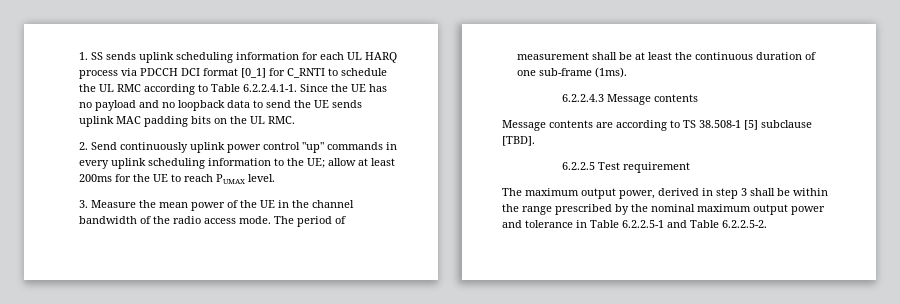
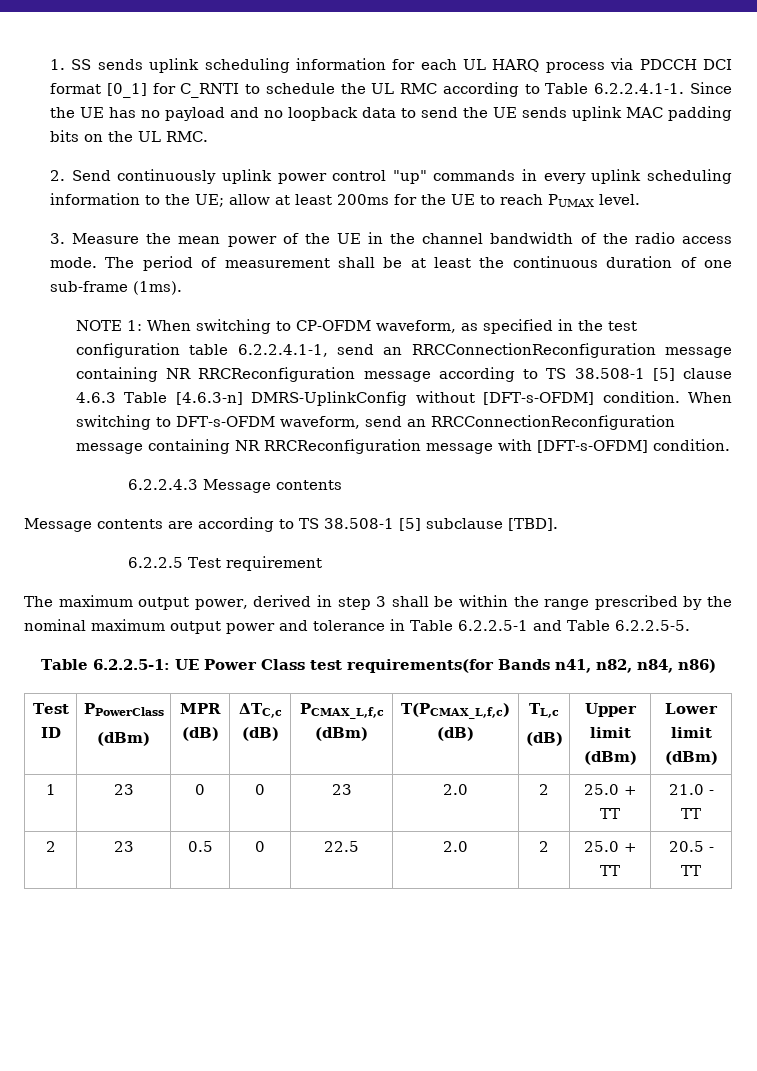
(628, 72) none -> [75,319,637,334] [75,343,732,358] [75,367,733,382] [75,391,732,406] [75,415,675,430] [75,439,730,454] // NOTE 1: When switching to CP-OFDM waveform, as specified in the test configuration table 6.2.2.4.1-1, send an RRCConnectionReconfiguration message containing NR RRCReconfiguration message according to TS 38.508-1 [5] clause 4.6.3 Table [4.6.3-n] DMRS-UplinkConfig without [DFT-s-OFDM] condition. When switching to DFT-s-OFDM waveform, send an RRCConnectionReconfiguration message containing NR RRCReconfiguration message with [DFT-s-OFDM] condition.
[722,220,767,228] 6.2.2.5-2. -> [614,620,690,631] [40,659,716,673] [32,703,69,714] [40,727,61,738] [83,703,164,716] [97,732,150,746] [180,703,221,714] [181,727,219,741] [238,703,282,718] [241,727,279,741] [299,703,384,719] [315,727,368,741] [401,703,510,719] [437,727,474,741] [529,703,559,718] [525,732,563,746] [584,703,637,717] [589,727,631,738] [583,751,637,765] [665,703,718,714] [670,727,712,738] [664,751,718,765] [45,784,56,795] [113,784,134,795] [195,784,205,795] [255,784,265,795] [331,784,352,795] [443,784,468,795] [539,784,549,795] [583,784,637,795] [600,808,620,819] [668,784,714,795] [681,808,701,819] [45,841,56,852] [113,841,134,852] [187,841,213,852] [255,841,265,852] [324,841,359,852] [443,841,468,852] [539,841,549,852] [583,841,637,852] [600,865,620,876] [668,841,714,852] [681,865,701,876] 6.2.2.5-5. // Table 6.2.2.5-1: UE Power Class test requirements(for Bands n41, n82, n84, n86) // Test ID | PPowerClass // (dBm) | MPR (dB) | ΔTC,c (dB) | PCMAX_L,f,c (dBm) | T(PCMAX_L,f,c) (dB) | TL,c // (dB) | Upper limit (dBm) | Lower limit (dBm) // 1 | 23 | 0 | 0 | 23 | 2.0 | 2 | 25.0 + TT | 21.0 - TT // 2 | 23 | 0.5 | 0 | 22.5 | 2.0 | 2 | 25.0 + TT | 20.5 - TT

